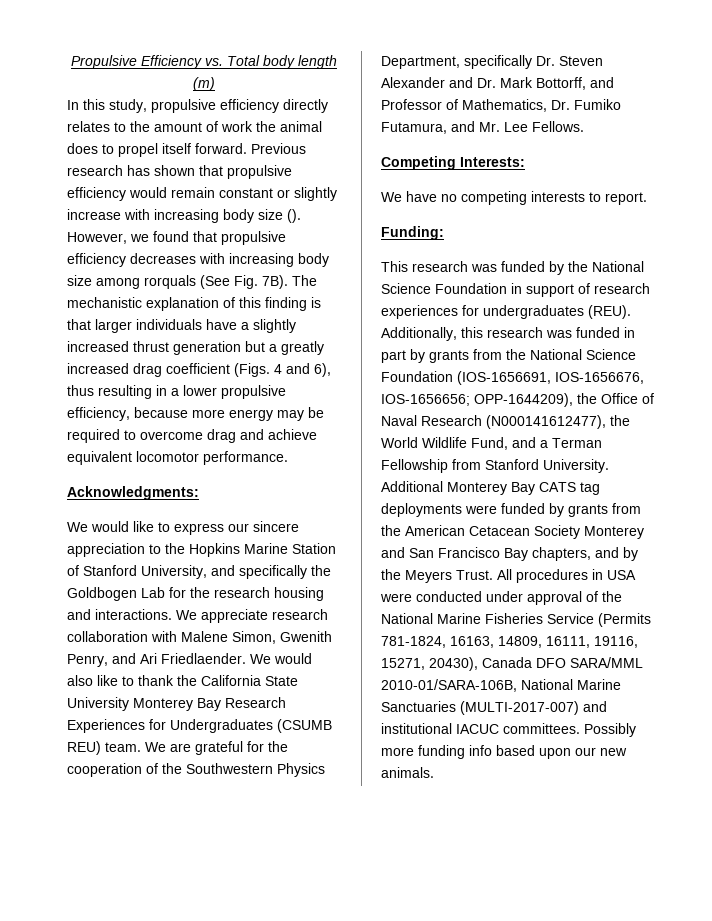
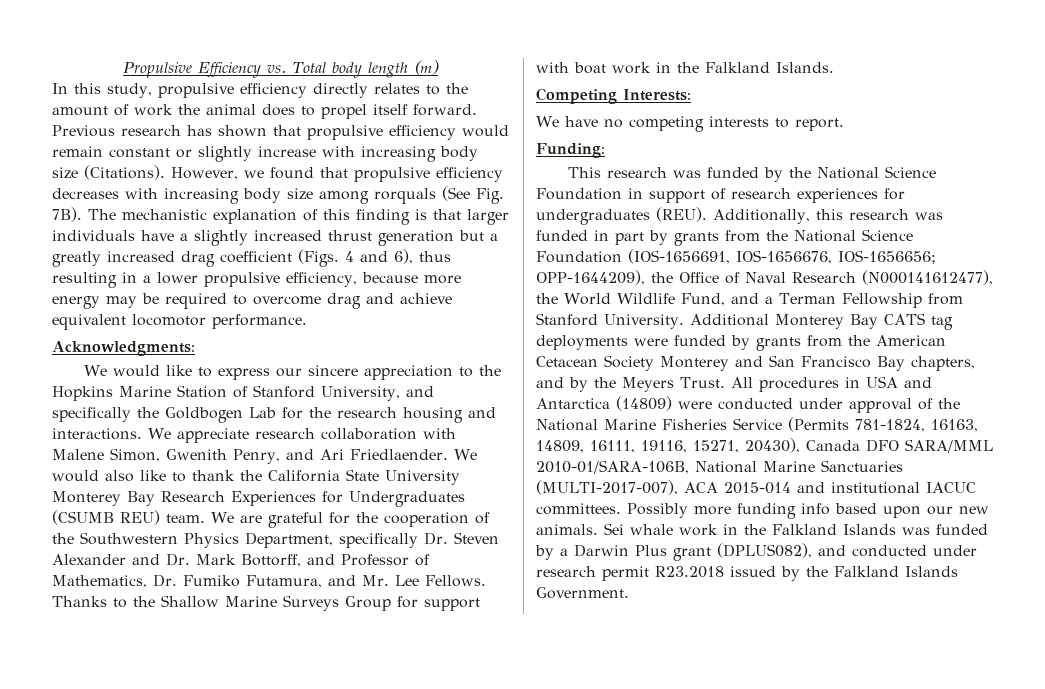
[287,209,301,223] (). -> [84,165,165,180] (Citations).
(584, 126) none -> [52,595,480,611] [536,62,834,74] Thanks to the Shallow Marine Surveys Group for support with boat work in the Falkland Islands.
(636, 575) none -> [903,377,932,388] [536,396,672,411] and Antarctica (14809)
[460,701,579,715] (MULTI-2017-007) -> [536,480,791,495] (MULTI-2017-007), ACA 2015-014
(434, 772) none -> [604,523,988,536] [535,543,977,561] [536,566,958,581] [536,587,629,599] Sei whale work in the Falkland Islands was funded by a Darwin Plus grant (DPLUS082), and conducted under research permit R23.2018 issued by the Falkland Islands Government.

